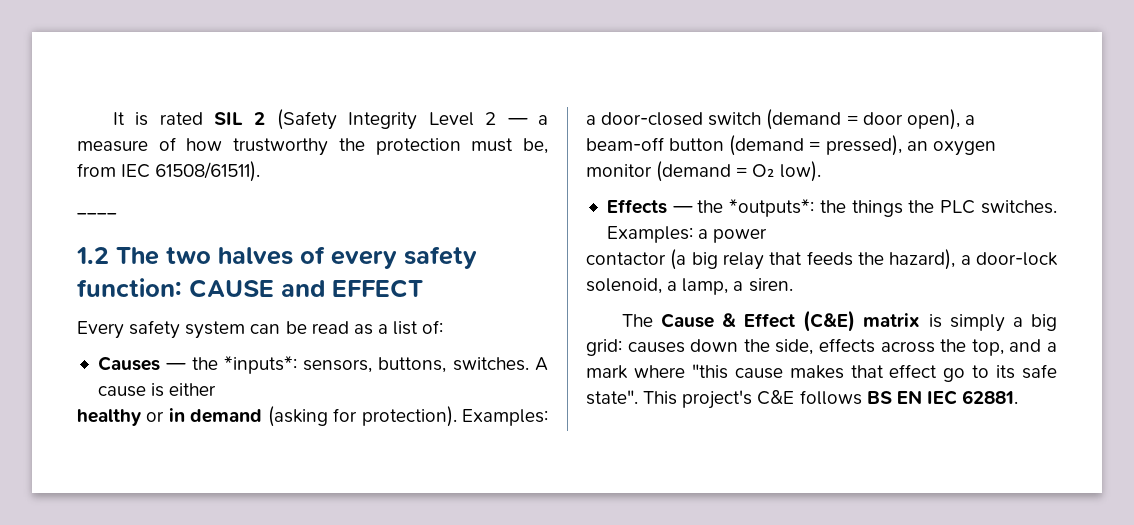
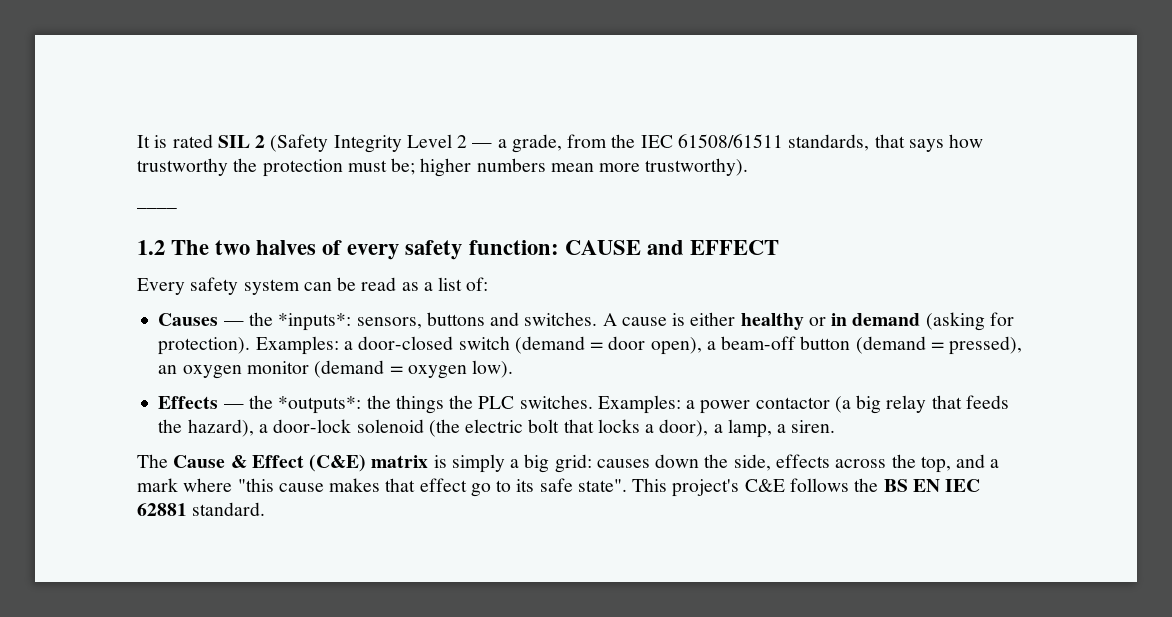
[77,137,176,152] measure of -> [511,134,944,153] grade, from the IEC 61508/61511 standards, that says
[523,138,548,154] [77,161,261,182] be, from IEC 61508/61511). -> [391,158,749,177] be; higher numbers mean more trustworthy).
[378,357,447,373] buttons, -> [426,312,520,326] buttons and
(217, 389) // -> (736, 319) none
[752,164,775,177] O₂ -> [407,365,467,379] oxygen
(768, 235) // -> (751, 407) none
[586,278,662,294] solenoid, -> [356,419,709,437] solenoid (the electric bolt that locks a door),
(862, 397) none -> [854,478,879,492] the
[962,390,1019,404] 62881. -> [137,502,266,516] 62881 standard.

